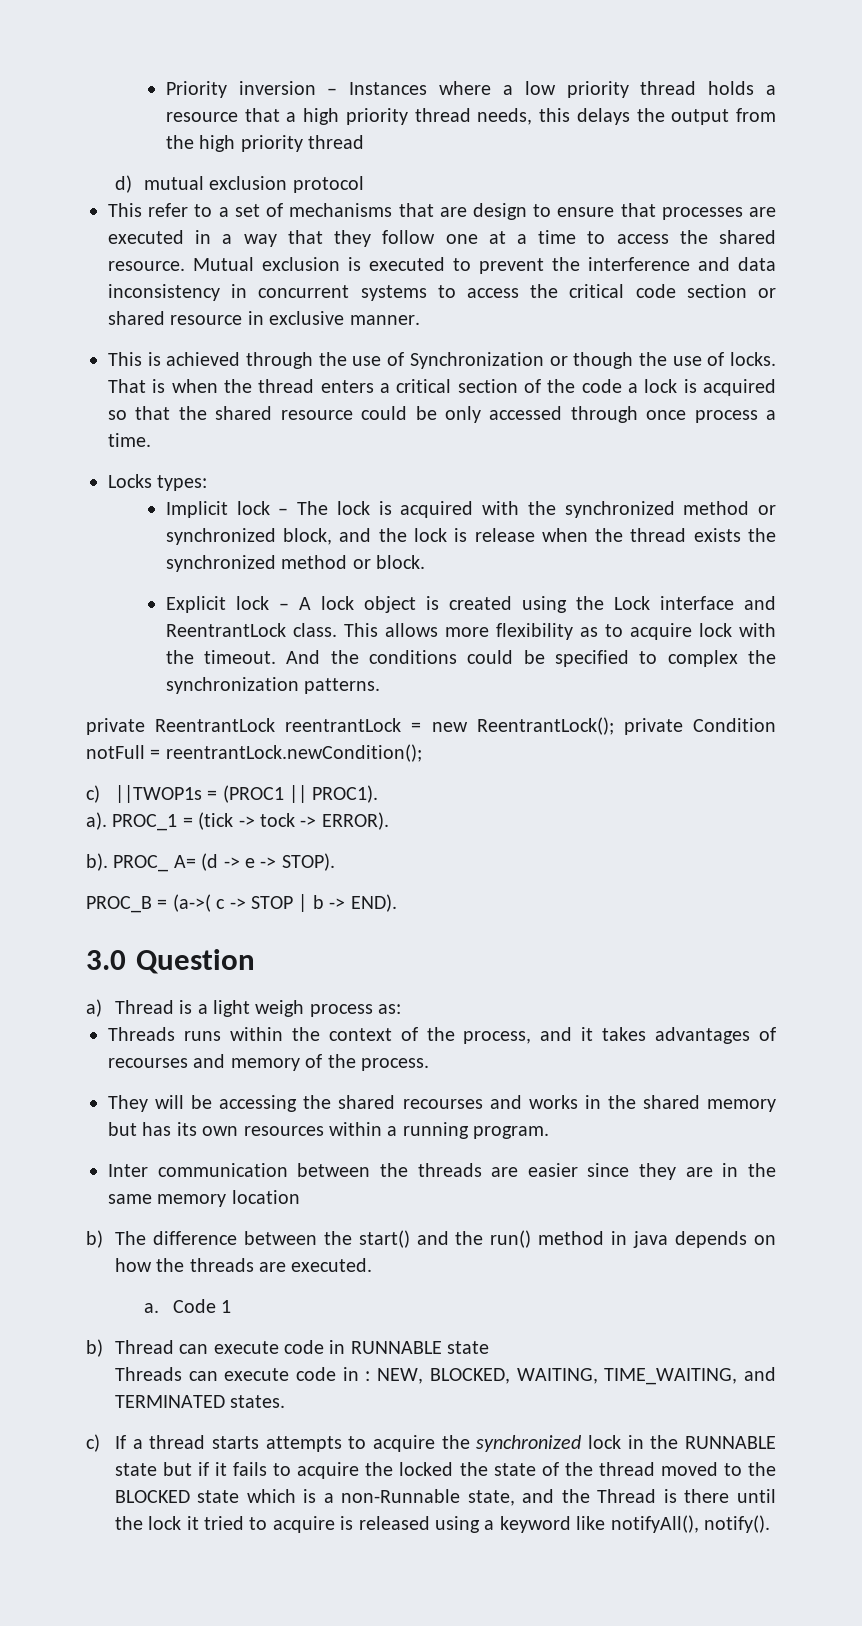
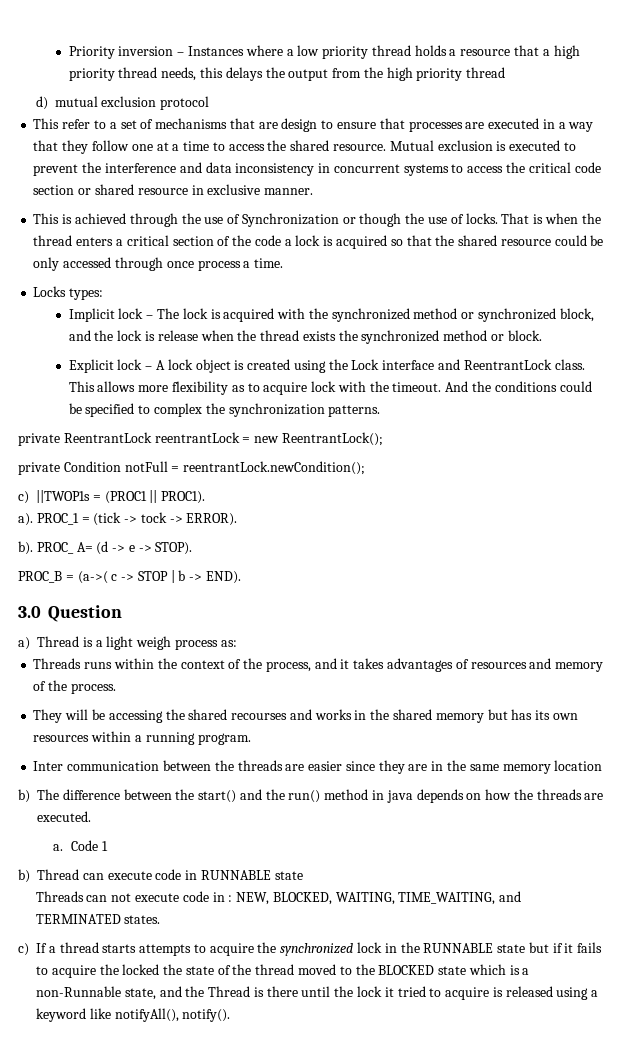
(614, 726) none -> (383, 439) //
[108,1058,188,1068] recourses -> [470,662,527,669] resources
(218, 1376) none -> [111,893,132,902] not

